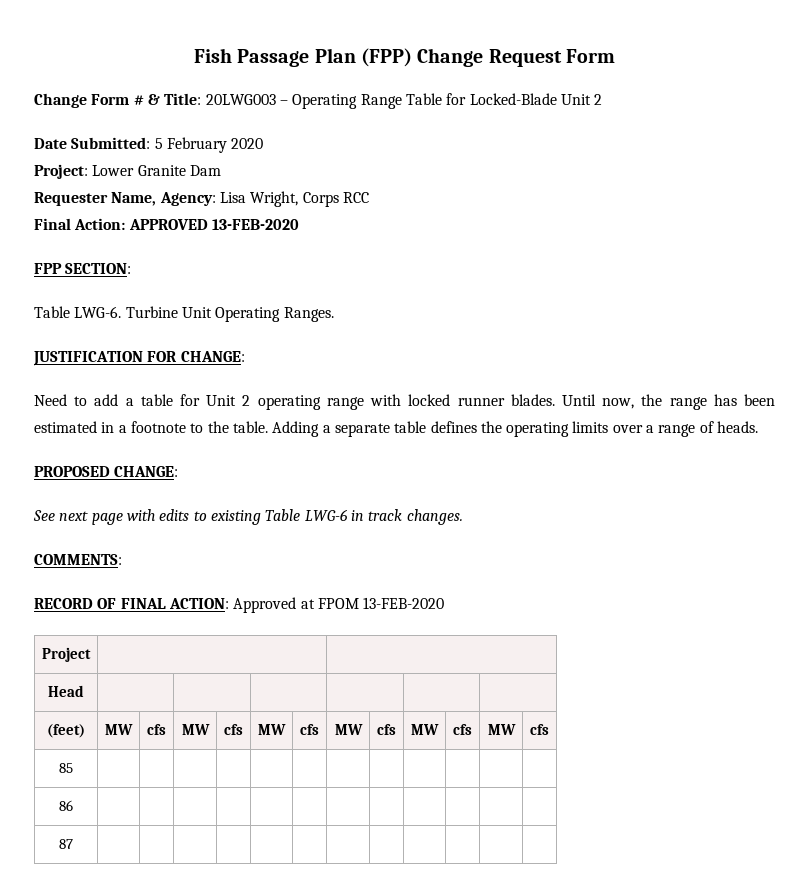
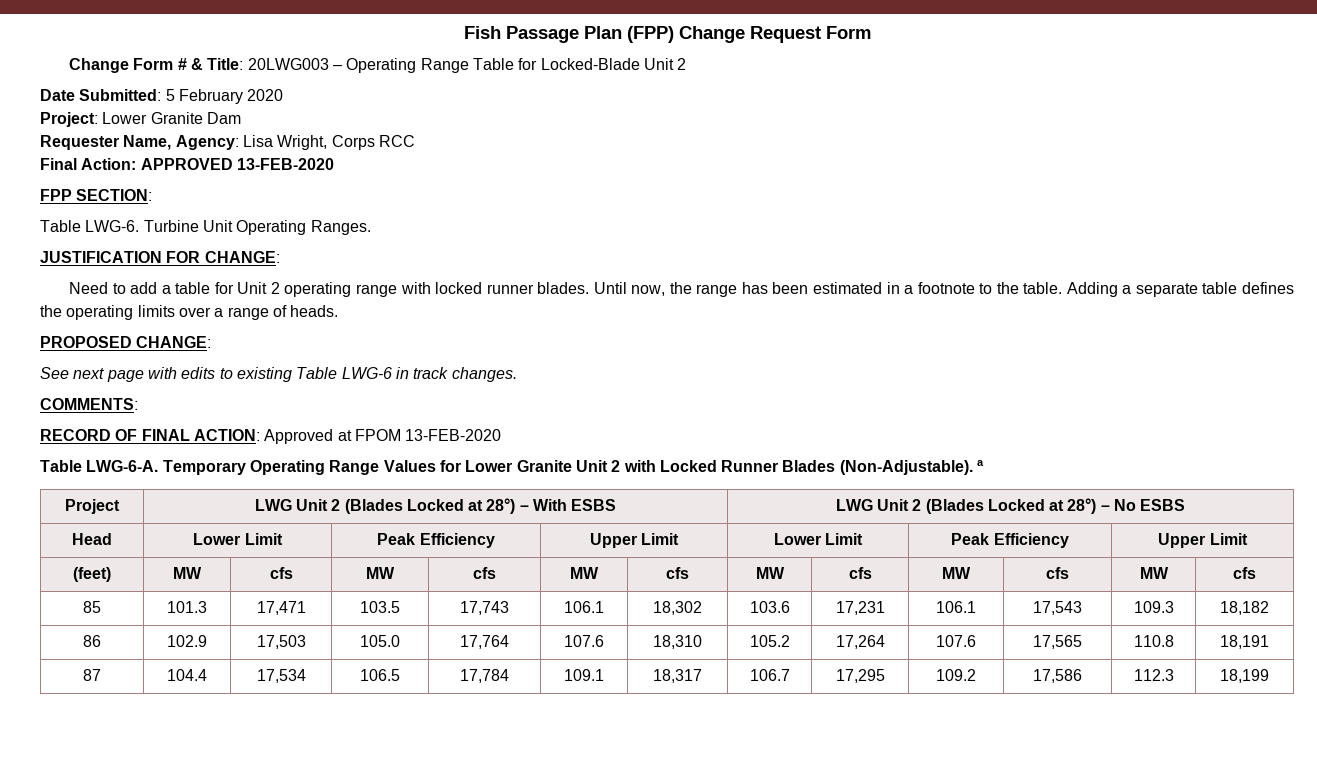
[42,647,91,662] [48,685,84,697] // Project | | // Head | | | | | | -> [40,460,985,475] [65,499,120,514] [254,498,617,514] [835,498,1186,514] [72,533,112,545] [193,533,283,545] [377,533,495,548] [589,533,680,548] [773,533,864,545] [951,533,1069,548] [1158,533,1248,548] // Table LWG-6-A. Temporary Operating Range Values for Lower Granite Unit 2 with Locked Runner Blades (Non-Adjustable). a // Project | LWG Unit 2 (Blades Locked at 28°) – With ESBS | LWG Unit 2 (Blades Locked at 28°) – No ESBS // Head | Lower Limit | Peak Efficiency | Upper Limit | Lower Limit | Peak Efficiency | Upper Limit
[59,800,73,811] [59,839,73,849] | | | | | | | | | | | // 86 | | | | | | | | | | | | // 87 | | | | | | | | | | | | -> [167,601,207,613] [256,601,306,615] [360,601,400,613] [460,601,509,615] [564,601,604,613] [653,601,702,615] [749,601,790,613] [835,601,885,615] [936,601,976,613] [1033,601,1082,615] [1133,601,1174,613] [1220,601,1269,615] [83,635,101,647] [167,635,207,647] [256,635,306,649] [360,635,400,647] [460,635,509,649] [564,635,604,647] [653,635,702,649] [749,635,790,647] [835,635,885,649] [936,635,976,647] [1033,635,1082,649] [1133,635,1174,647] [1220,635,1269,649] [83,669,101,681] [167,669,207,681] [256,669,306,683] [360,669,400,681] [460,669,509,683] [564,669,604,681] [653,669,702,683] [749,669,790,681] [835,669,885,683] [936,669,976,681] [1033,669,1082,683] [1133,669,1174,681] [1220,669,1269,683] 101.3 | 17,471 | 103.5 | 17,743 | 106.1 | 18,302 | 103.6 | 17,231 | 106.1 | 17,543 | 109.3 | 18,182 // 86 | 102.9 | 17,503 | 105.0 | 17,764 | 107.6 | 18,310 | 105.2 | 17,264 | 107.6 | 17,565 | 110.8 | 18,191 // 87 | 104.4 | 17,534 | 106.5 | 17,784 | 109.1 | 18,317 | 106.7 | 17,295 | 109.2 | 17,586 | 112.3 | 18,199

